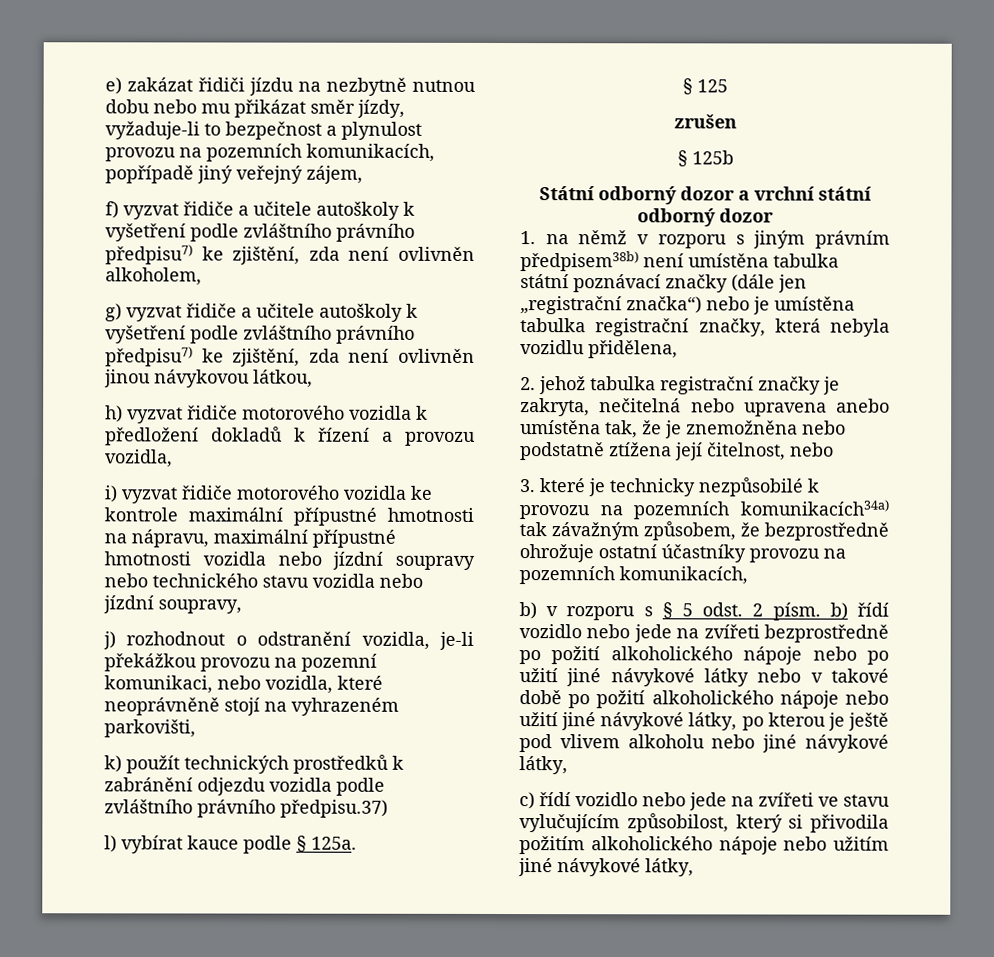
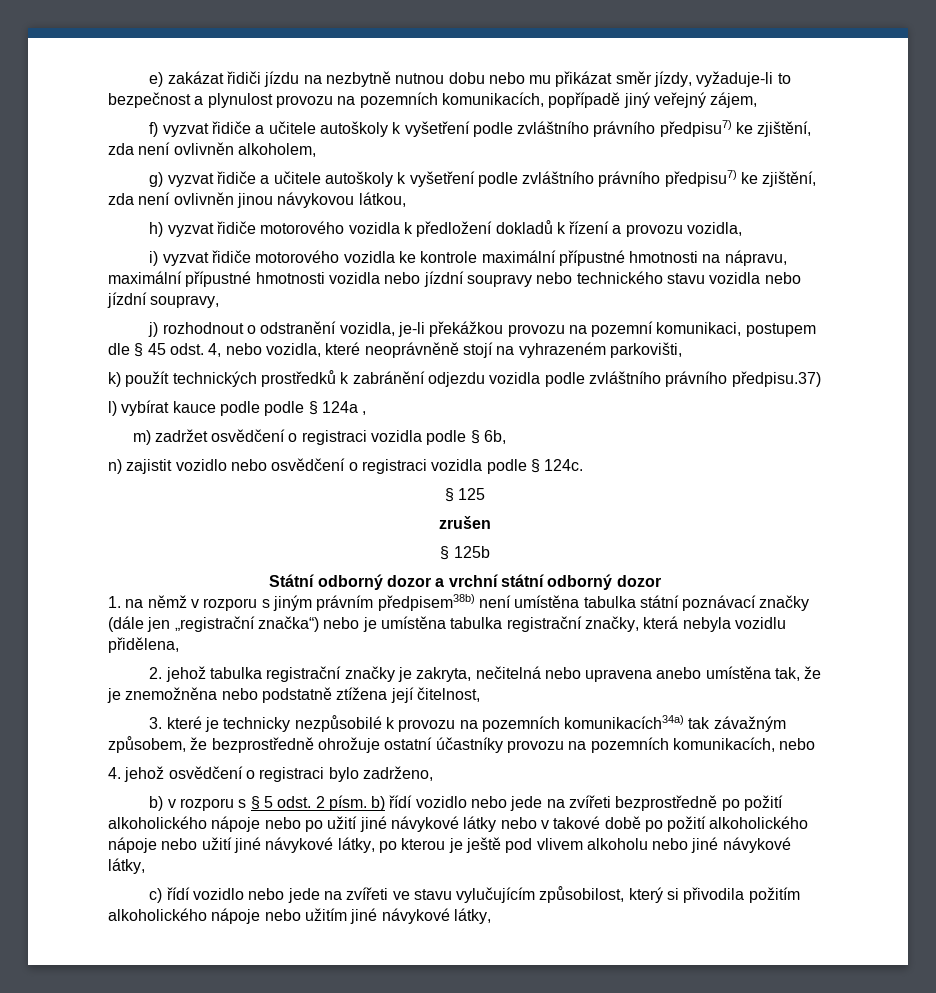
(213, 684) none -> [745,323,816,337] [108,343,222,357] postupem dle § 45 odst. 4,
[296,835,357,852] § 125a. -> [264,401,367,416] [132,429,507,445] [108,458,584,474] podle § 124a , // m) zadržet osvědčení o registraci vozidla podle § 6b, // n) zajistit vozidlo nebo osvědčení o registraci vozidla podle § 124c.
[790,442,834,457] nebo -> (480, 694) none
(748, 575) none -> [779,738,816,750] [108,766,433,782] nebo // 4. jehož osvědčení o registraci bylo zadrženo,

